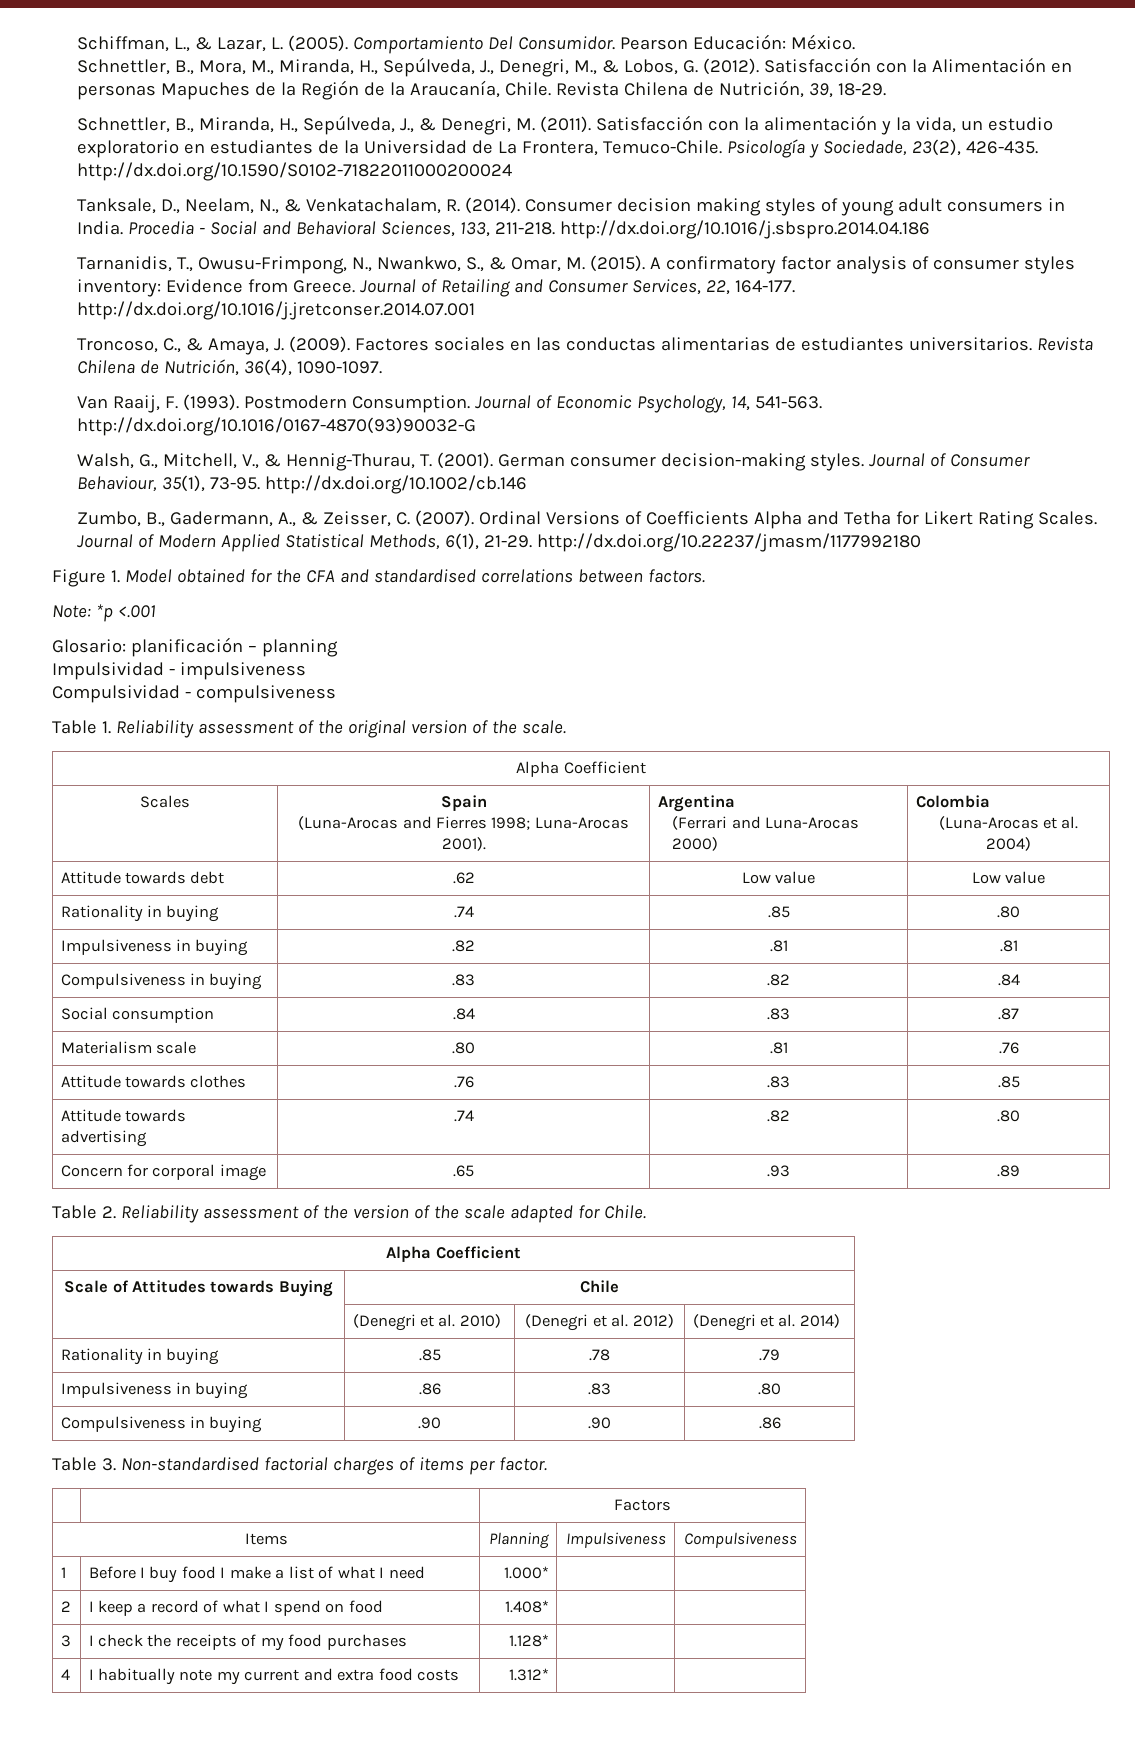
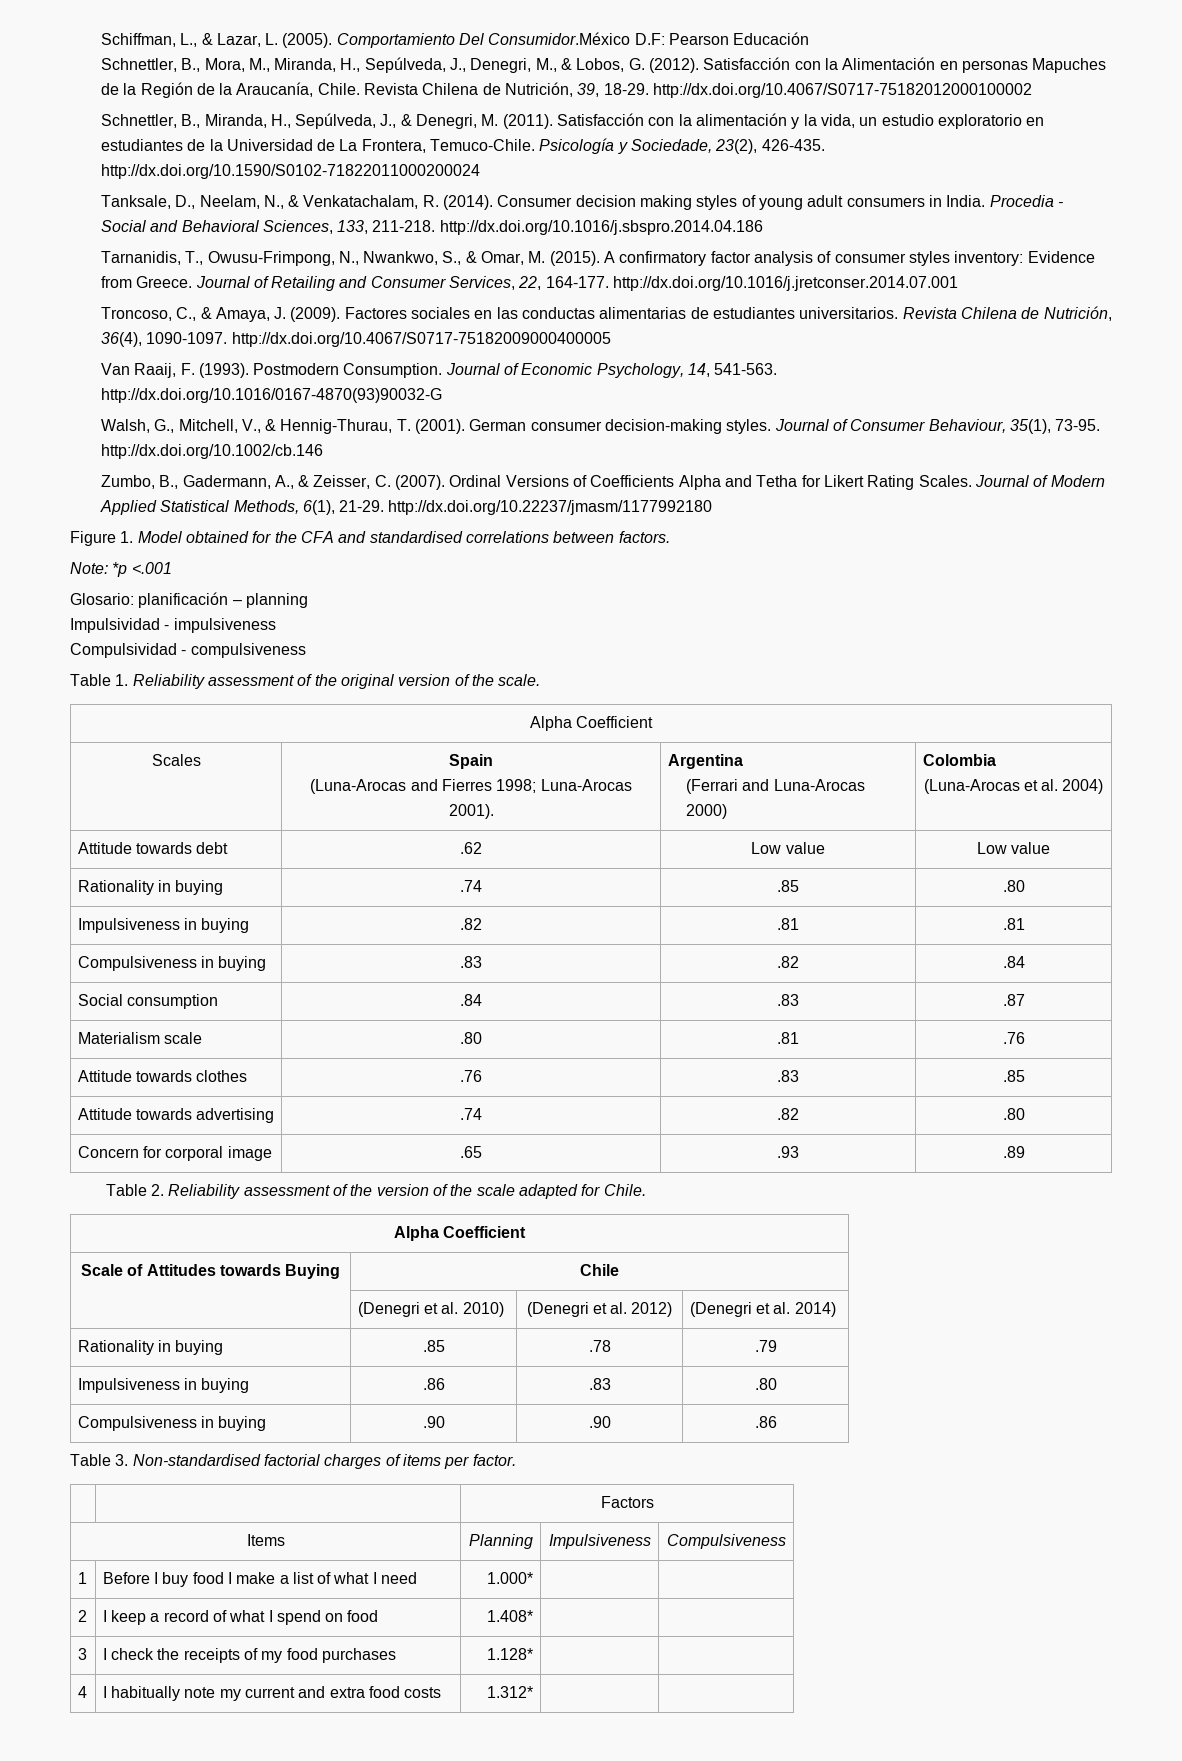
[517,34,855,50] Consumidor. Pearson Educación: México. -> [488,32,810,45] Consumidor.México D.F: Pearson Educación
(886, 89) none -> [653,83,1033,98] http://dx.doi.org/10.4067/S0717-75182012000100002
(382, 367) none -> [231,332,611,347] http://dx.doi.org/10.4067/S0717-75182009000400005

